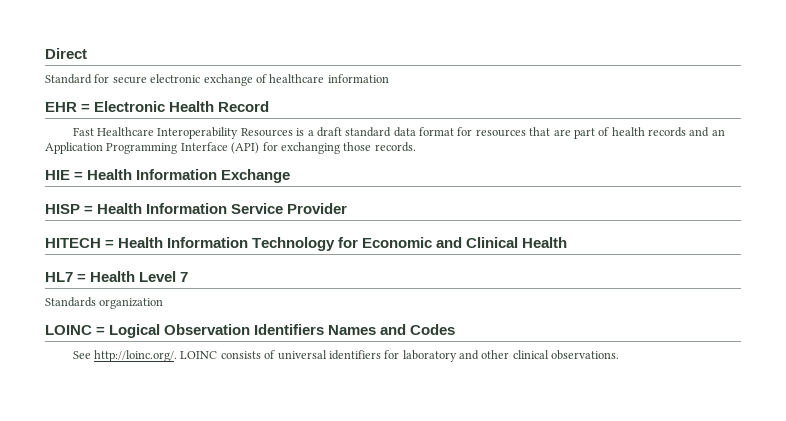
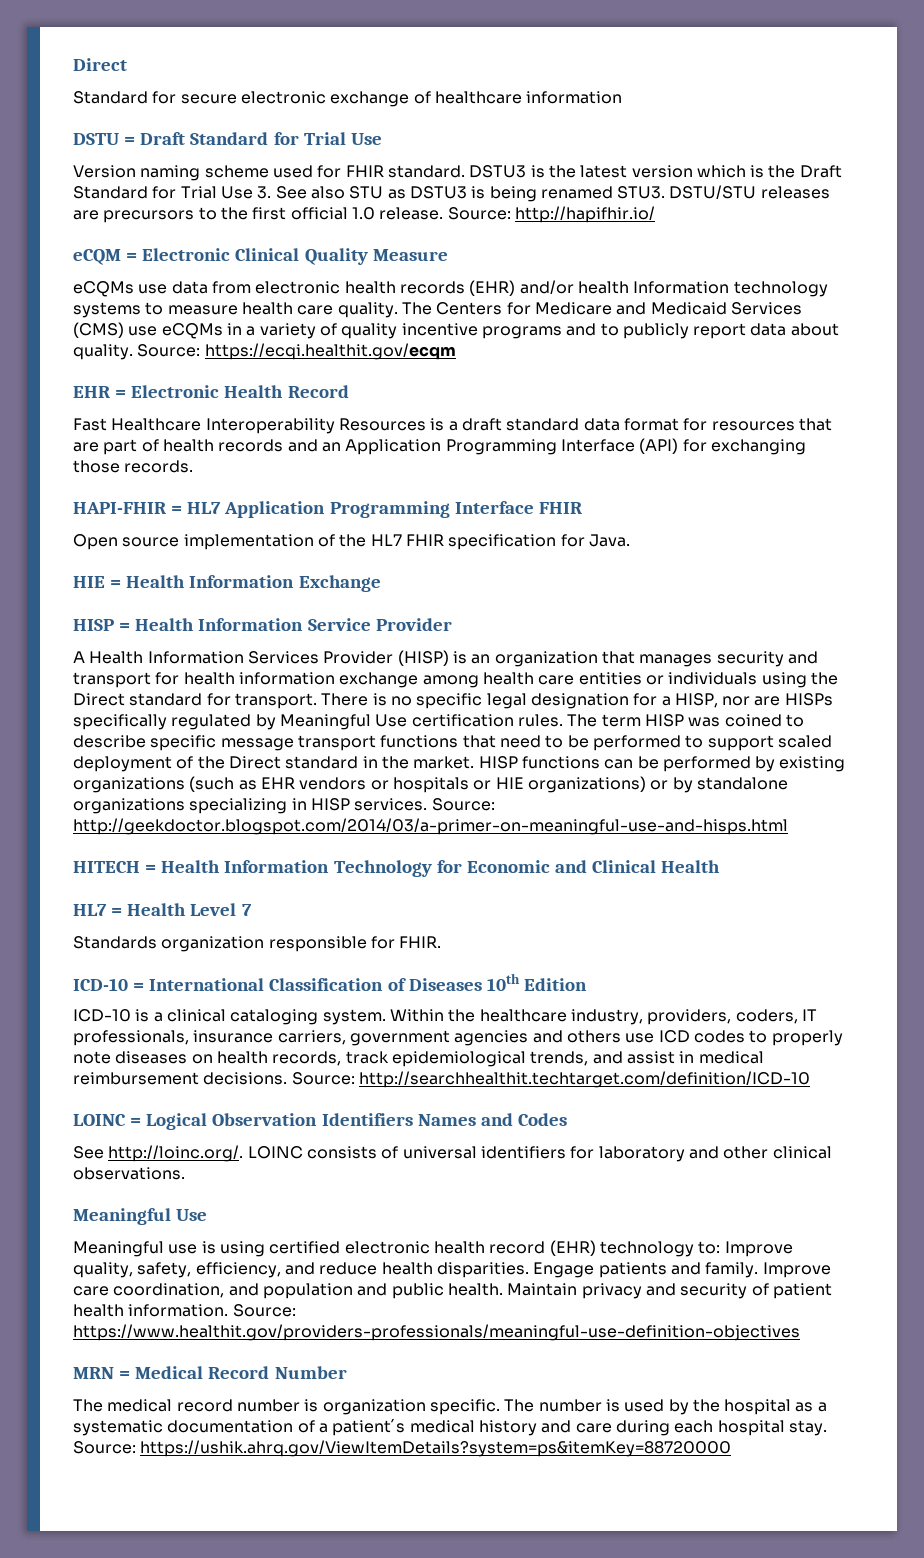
(389, 78) none -> [73,132,382,145] [73,165,842,181] [73,185,830,202] [73,206,655,223] [73,248,448,265] [73,280,828,297] [73,302,802,318] [73,322,839,339] [73,343,456,360] // DSTU = Draft Standard for Trial Use // Version naming scheme used for FHIR standard. DSTU3 is the latest version which is the Draft Standard for Trial Use 3. See also STU as DSTU3 is being renamed STU3. DSTU/STU releases are precursors to the first official 1.0 release. Source: http://hapifhir.io/ // eCQM = Electronic Clinical Quality Measure // eCQMs use data from electronic health records (EHR) and/or health Information technology systems to measure health care quality. The Centers for Medicare and Medicaid Services (CMS) use eCQMs in a variety of quality incentive programs and to publicly report data about quality. Source: https://ecqi.healthit.gov/ecqm
(416, 147) none -> [73,501,582,518] [73,534,630,550] // HAPI-FHIR = HL7 Application Programming Interface FHIR // Open source implementation of the HL7 FHIR specification for Java.
(348, 208) none -> [73,650,818,667] [73,672,838,688] [73,693,833,709] [73,714,804,730] [73,735,832,751] [73,756,846,772] [73,776,788,793] [73,798,495,814] [73,818,788,835] // A Health Information Services Provider (HISP) is an organization that manages security and transport for health information exchange among health care entities or individuals using the Direct standard for transport. There is no specific legal designation for a HISP, nor are HISPs specifically regulated by Meaningful Use certification rules. The term HISP was coined to describe specific message transport functions that need to be performed to support scaled deployment of the Direct standard in the market. HISP functions can be performed by existing organizations (such as EHR vendors or hospitals or HIE organizations) or by standalone organizations specializing in HISP services. Source: http://geekdoctor.blogspot.com/2014/03/a-primer-on-meaningful-use-and-hisps.html
(164, 303) none -> [268,936,442,952] [73,973,587,991] [73,1009,817,1025] [73,1030,843,1046] [73,1051,764,1067] [73,1071,810,1088] responsible for FHIR. // ICD-10 = International Classification of Diseases 10th Edition // ICD-10 is a clinical cataloging system. Within the healthcare industry, providers, coders, IT professionals, insurance carriers, government agencies and others use ICD codes to properly note diseases on health records, track epidemiological trends, and assist in medical reimbursement decisions. Source: http://searchhealthit.techtarget.com/definition/ICD-10
(620, 355) none -> [73,1208,208,1225] [73,1240,793,1257] [73,1262,831,1278] [73,1283,832,1299] [73,1304,296,1317] [73,1324,800,1341] [73,1366,347,1379] [73,1399,827,1415] [73,1419,827,1436] [73,1440,732,1457] // Meaningful Use // Meaningful use is using certified electronic health record (EHR) technology to: Improve quality, safety, efficiency, and reduce health disparities. Engage patients and family. Improve care coordination, and population and public health. Maintain privacy and security of patient health information. Source: https://www.healthit.gov/providers-professionals/meaningful-use-definition-objectives // MRN = Medical Record Number // The medical record number is organization specific. The number is used by the hospital as a systematic documentation of a patient´s medical history and care during each hospital stay. Source: https://ushik.ahrq.gov/ViewItemDetails?system=ps&itemKey=88720000

